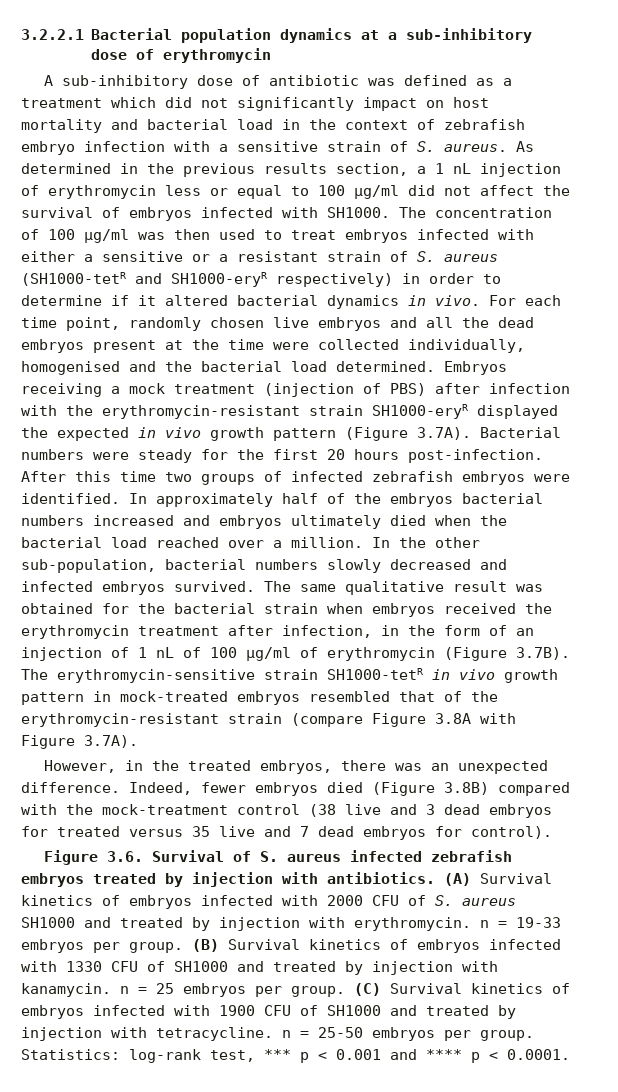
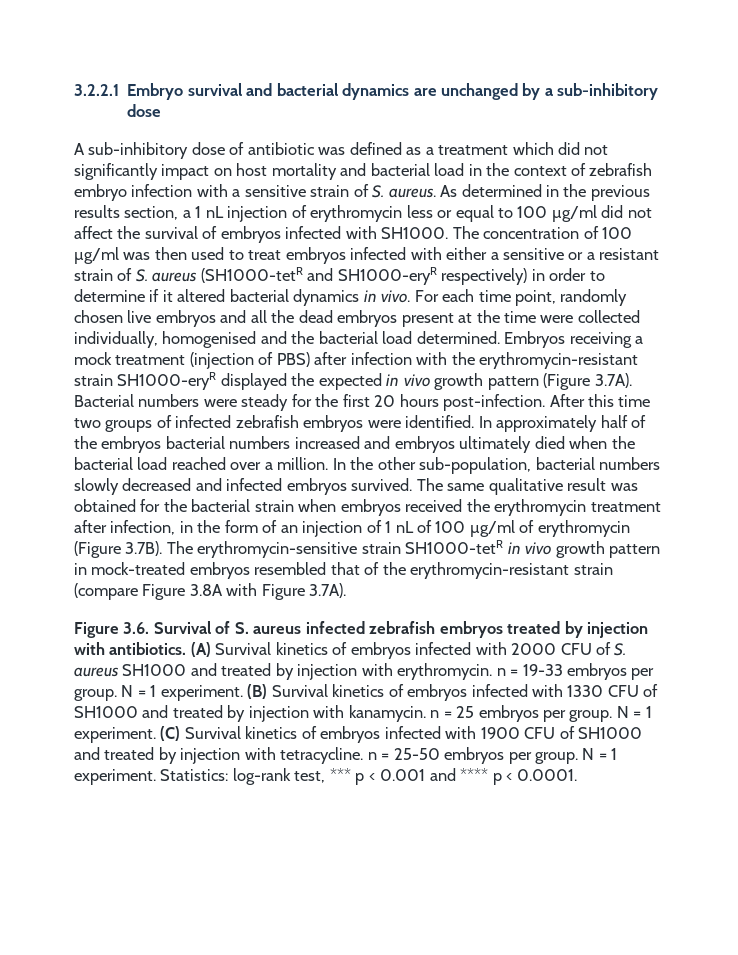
[91,28,380,43] Bacterial population dynamics at -> [127,83,541,100] Embryo survival and bacterial dynamics are unchanged by
[136,48,272,63] of erythromycin -> (162, 110) none
[43,760,548,774] [21,782,570,796] [21,804,552,818] [21,826,552,840] // However, in the treated embryos, there was an unexpected difference. Indeed, fewer embryos died (Figure 3.8B) compared with the mock-treatment control (38 live and 3 dead embryos for treated versus 35 live and 7 dead embryos for control). -> (347, 590) none
(183, 947) none -> [121,685,243,701] N = 1 experiment.
(345, 991) none -> [616,706,652,718] [74,727,156,743] N = 1 experiment.
(534, 1035) none -> [582,748,618,760] [74,769,156,785] N = 1 experiment.

